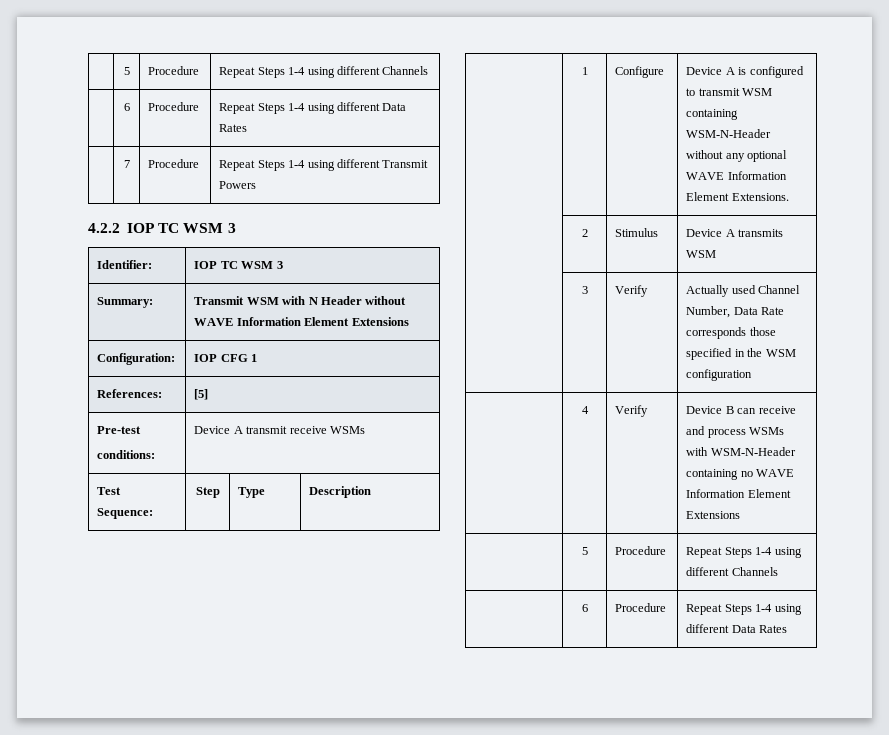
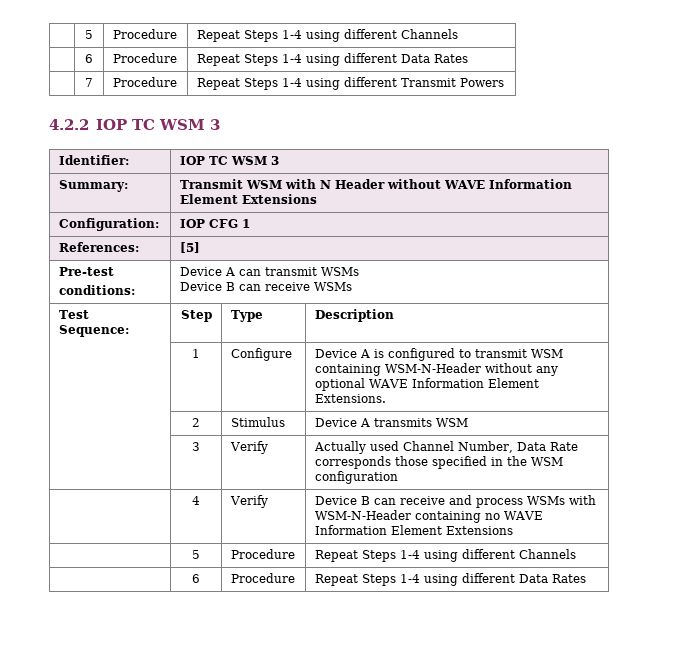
[246,426,288,434] transmit -> [238,267,359,276] [179,282,261,291] can transmit WSMs // Device B can

